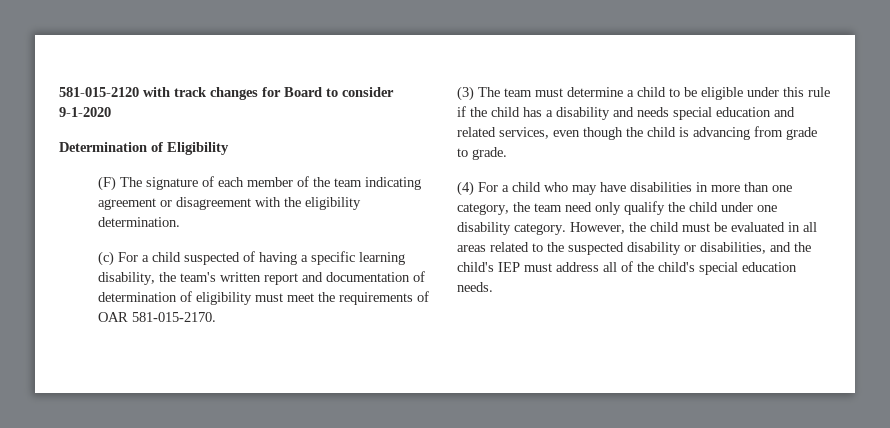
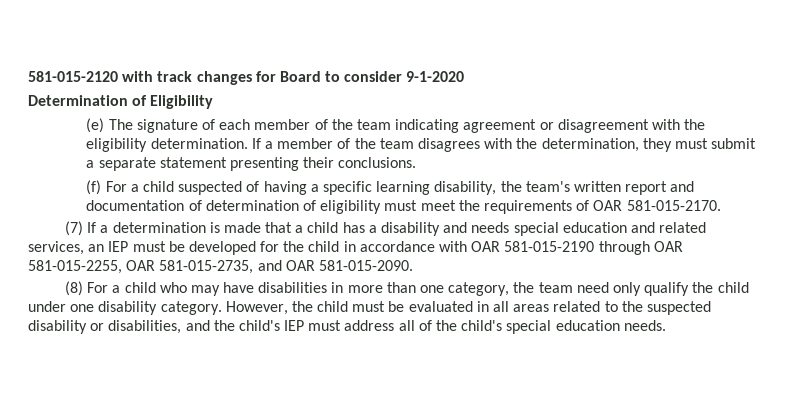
[97,176,116,191] (F) -> [86,118,105,133] (e)
[97,251,114,266] // (c) -> [251,138,757,152] [86,157,417,171] [86,180,102,195] If a member of the team disagrees with the determination, they must submit a separate statement presenting their conclusions. // (f)
[457,86,830,101] [457,106,487,117] (3) The team must determine a child to be eligible under this rule if the -> [64,221,304,236] (7) If a determination is made that a
[553,126,817,140] [457,147,507,160] [457,181,474,196] even though the child is advancing from grade to grade. // (4) -> [88,241,683,255] [28,260,413,274] [64,281,83,296] an IEP must be developed for the child in accordance with OAR 581-015-2190 through OAR 581-015-2255, OAR 581-015-2735, and OAR 581-015-2090. // (8)

